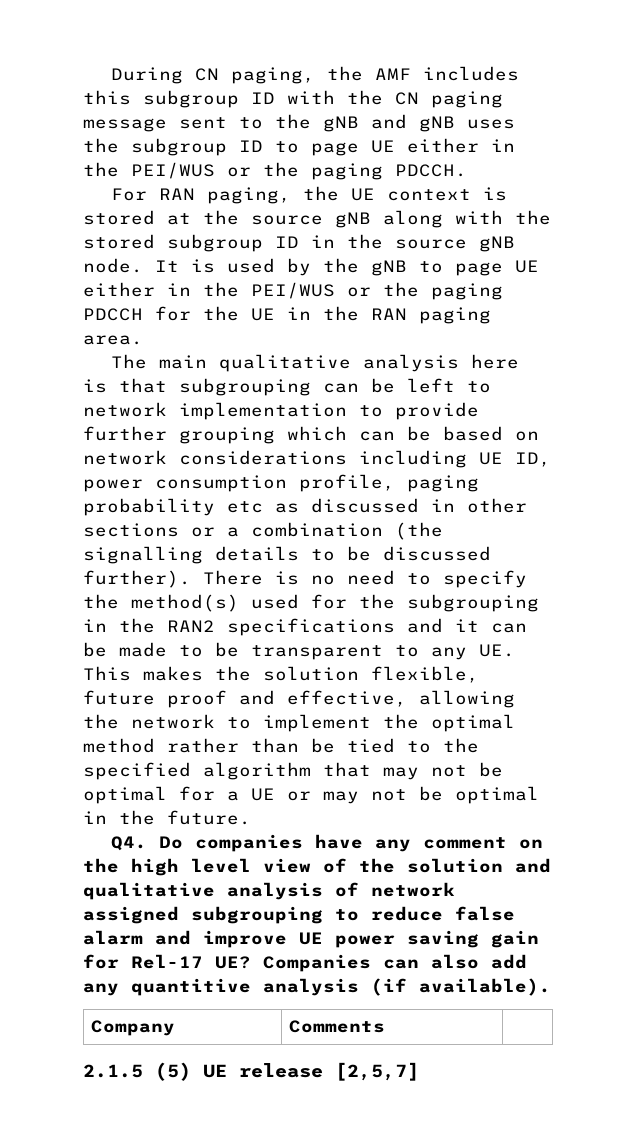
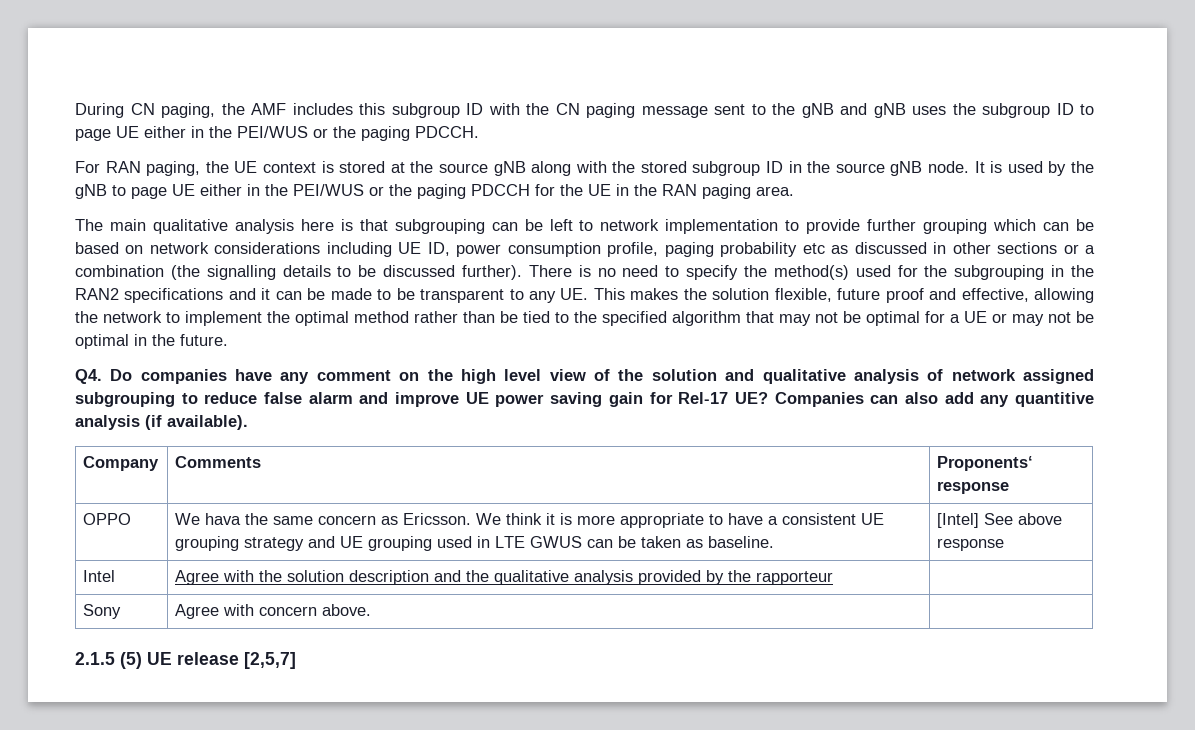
(386, 1026) none -> [937,456,1034,471] [937,481,1010,494] [83,513,132,525] [175,513,885,528] [175,536,775,551] [937,513,1063,528] [937,538,1005,551] [83,570,116,582] [175,570,834,585] [83,604,122,619] [175,604,372,619] | Proponents‘ response // OPPO | We hava the same concern as Ericsson. We think it is more appropriate to have a consistent UE grouping strategy and UE grouping used in LTE GWUS can be taken as baseline. | [Intel] See above response // Intel | Agree with the solution description and the qualitative analysis provided by the rapporteur | // Sony | Agree with concern above.

